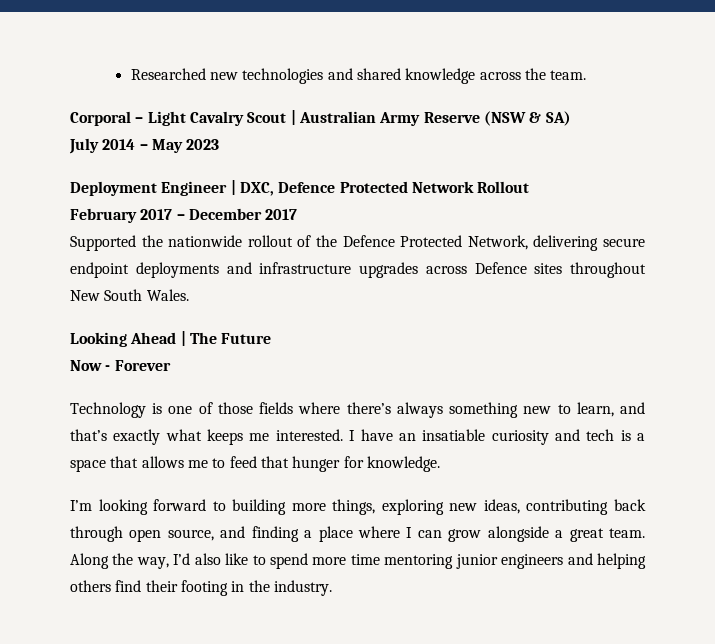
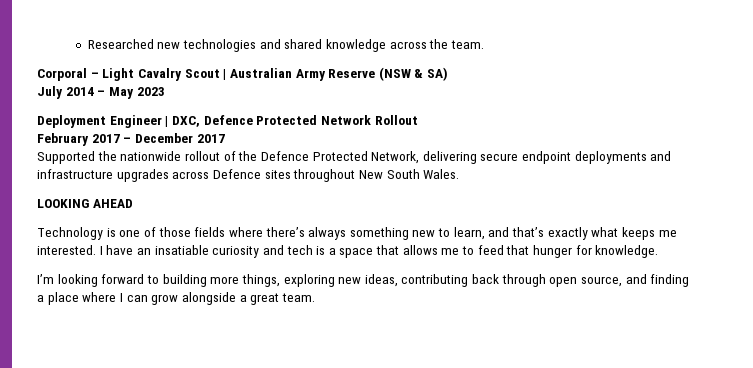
[70,331,272,347] [70,360,171,371] Looking Ahead | The Future // Now - Forever -> [37,199,133,208] LOOKING AHEAD
[70,553,647,569] [70,580,332,596] Along the way, I’d also like to spend more time mentoring junior engineers and helping others find their footing in the industry. -> (315, 297) none

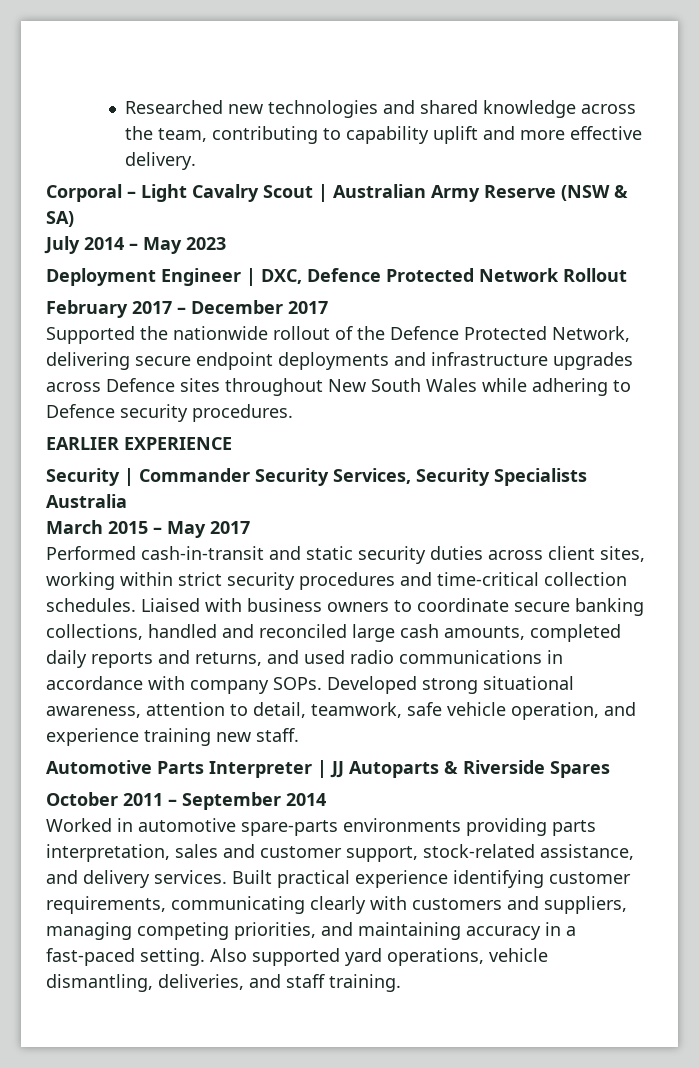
[450,40,484,49] team. -> [157,126,642,144] [124,152,196,170] team, contributing to capability uplift and more effective delivery.
[423,169,460,179] [37,199,133,208] [37,227,677,240] [37,245,659,258] [37,274,690,287] [37,292,315,305] Wales. // LOOKING AHEAD // Technology is one of those fields where there’s always something new to learn, and that’s exactly what keeps me interested. I have an insatiable curiosity and tech is a space that allows me to feed that hunger for knowledge. // I’m looking forward to building more things, exploring new ideas, contributing back through open source, and finding a place where I can grow alongside a great team. -> [426,378,631,396] [46,404,293,422] [46,437,232,450] [46,468,587,486] [46,494,127,508] [46,520,250,538] [46,546,645,564] [46,572,627,590] [46,598,644,616] [46,624,621,642] [46,650,563,668] [46,676,574,694] [46,702,636,720] [46,728,299,746] [46,760,610,778] [46,792,326,810] [46,818,596,836] [46,844,634,862] [46,870,631,888] [46,896,627,914] [46,922,576,940] [46,948,548,966] [46,974,401,992] Wales while adhering to Defence security procedures. // EARLIER EXPERIENCE // Security | Commander Security Services, Security Specialists Australia // March 2015 – May 2017 // Performed cash-in-transit and static security duties across client sites, working within strict security procedures and time-critical collection schedules. Liaised with business owners to coordinate secure banking collections, handled and reconciled large cash amounts, completed daily reports and returns, and used radio communications in accordance with company SOPs. Developed strong situational awareness, attention to detail, teamwork, safe vehicle operation, and experience training new staff. // Automotive Parts Interpreter | JJ Autoparts & Riverside Spares // October 2011 – September 2014 // Worked in automotive spare-parts environments providing parts interpretation, sales and customer support, stock-related assistance, and delivery services. Built practical experience identifying customer requirements, communicating clearly with customers and suppliers, managing competing priorities, and maintaining accuracy in a fast-paced setting. Also supported yard operations, vehicle dismantling, deliveries, and staff training.

